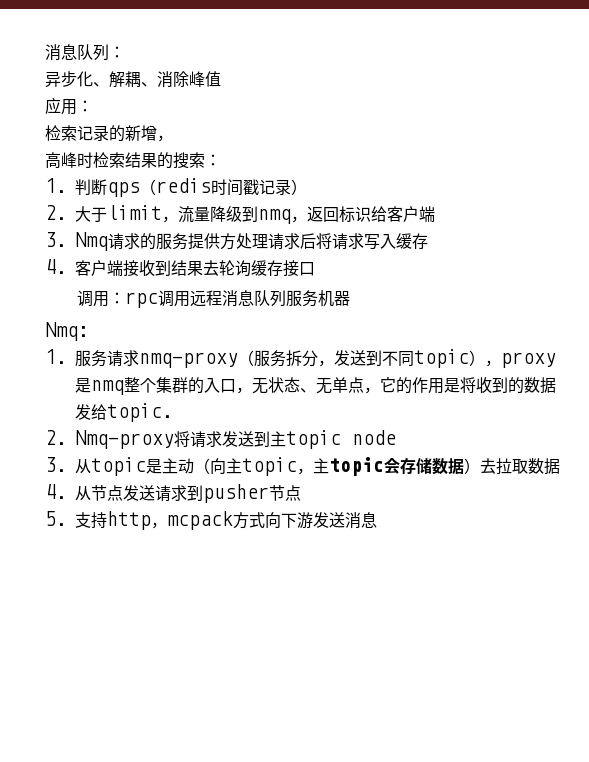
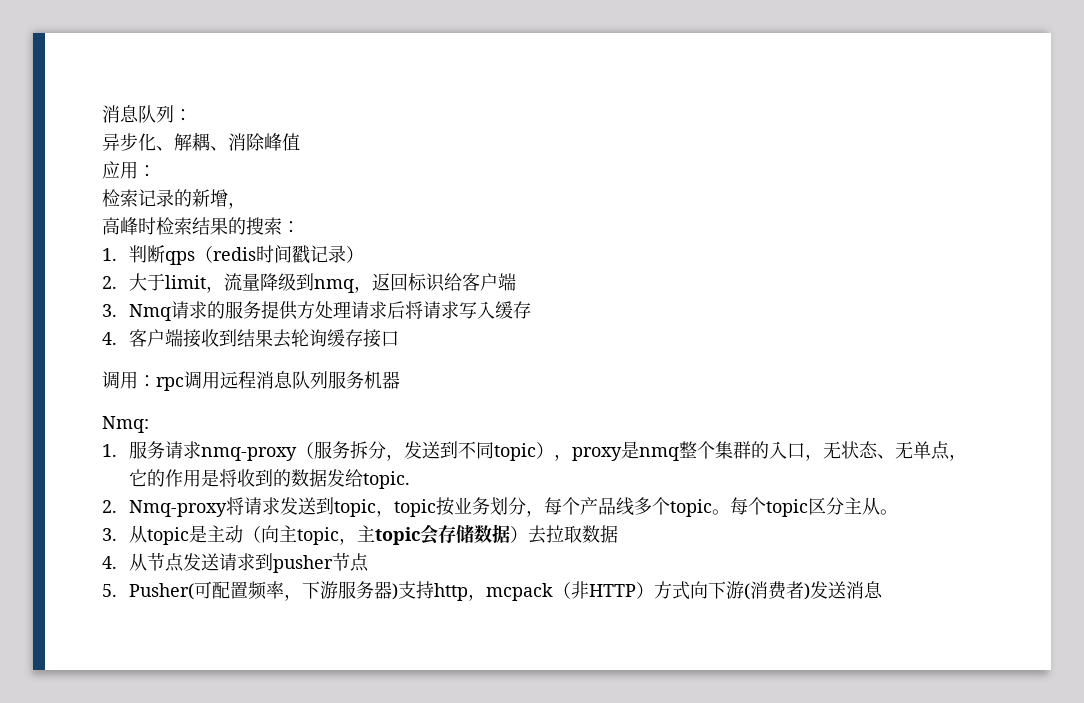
[270,430,396,449] 主topic node -> [334,497,899,517] topic，topic按业务划分，每个产品线多个topic。每个topic区分主从。
[75,511,313,530] 支持http，mcpack方式向下游 -> [129,581,811,601] Pusher(可配置频率，下游服务器)支持http，mcpack（非HTTP）方式向下游(消费者)

